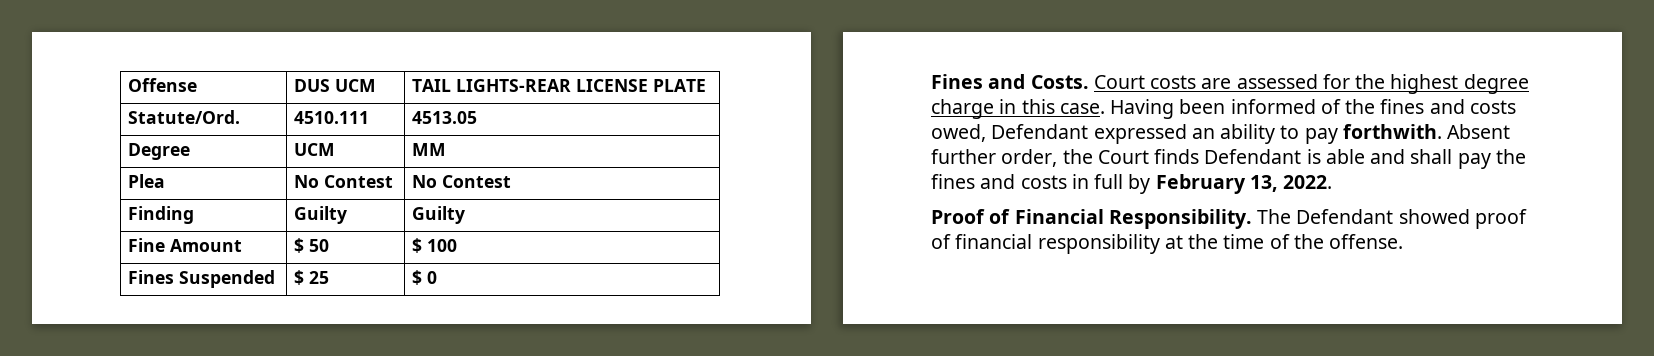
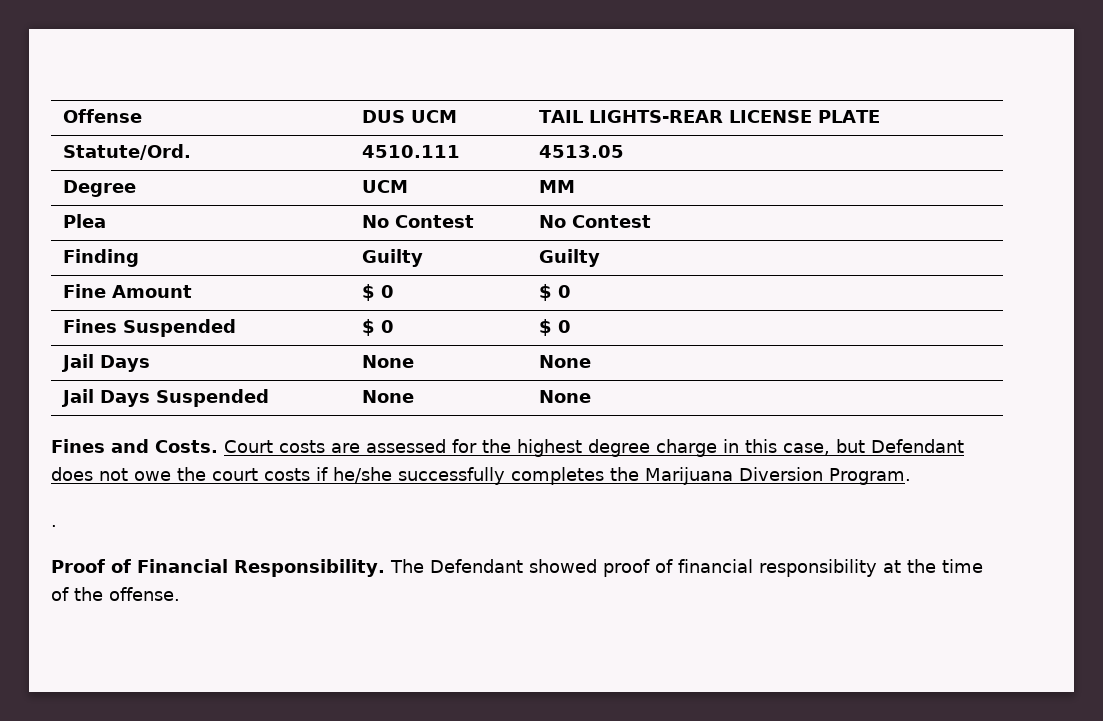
[309,239,330,252] [412,238,458,253] 50 | $ 100 -> [380,285,394,298] [538,284,571,301] 0 | $ 0
[309,271,330,284] [412,270,438,285] 25 | $ 0 -> [380,320,394,333] [538,319,571,336] [60,354,150,372] [361,355,414,368] [538,355,591,368] [60,389,269,407] [361,390,414,403] [538,390,591,403] 0 | $ 0 // Jail Days | None | None // Jail Days Suspended | None | None
[1059,99,1516,119] [931,124,1511,144] [931,149,1526,169] [931,174,1333,194] case. Having been informed of the fines and costs owed, Defendant expressed an ability to pay forthwith. Absent further order, the Court finds Defendant is able and shall pay the fines and costs in full by February 13, 2022. -> [783,439,964,455] [51,467,911,485] [51,525,57,527] case, but Defendant does not owe the court costs if he/she successfully completes the Marijuana Diversion Program. // .

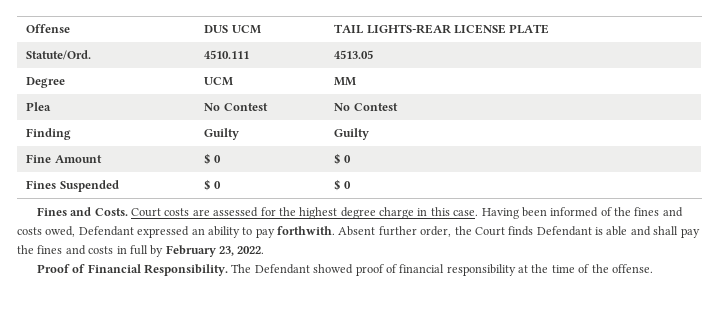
[60,354,150,372] [361,355,414,368] [538,355,591,368] [60,389,269,407] [361,390,414,403] [538,390,591,403] // Jail Days | None | None // Jail Days Suspended | None | None -> (351, 185) none
[783,439,964,455] [51,467,911,485] [51,525,57,527] case, but Defendant does not owe the court costs if he/she successfully completes the Marijuana Diversion Program. // . -> [453,207,683,219] [17,226,700,238] [17,245,265,257] case. Having been informed of the fines and costs owed, Defendant expressed an ability to pay forthwith. Absent further order, the Court finds Defendant is able and shall pay the fines and costs in full by February 23, 2022.

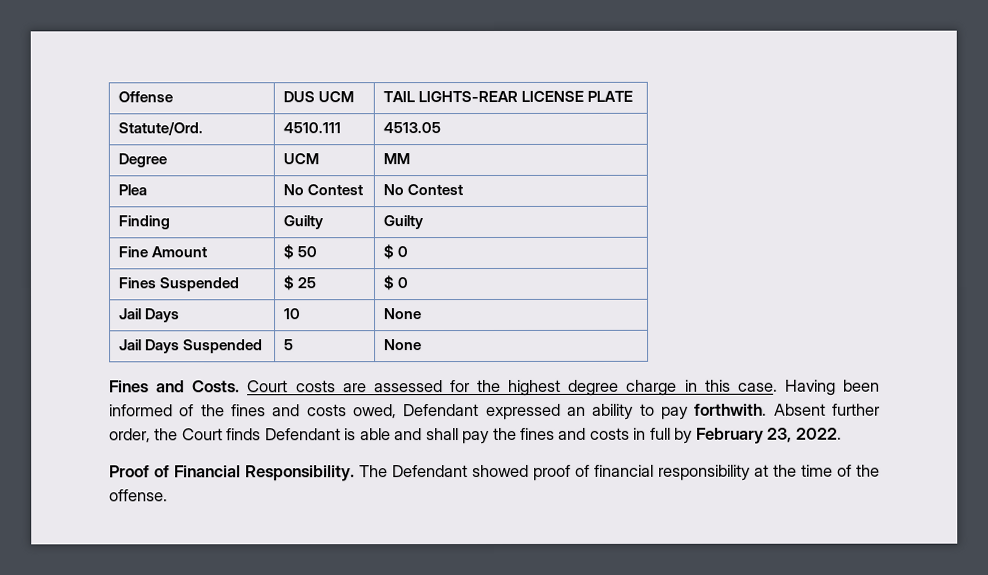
[213,155,221,163] 0 -> [296,246,317,258] 50
[213,181,221,189] [334,179,351,191] 0 | $ 0 -> [296,277,317,289] [382,275,409,291] [118,308,180,323] [283,308,301,320] [383,308,422,320] [118,339,263,354] [283,339,294,351] [383,339,422,351] 25 | $ 0 // Jail Days | 10 | None // Jail Days Suspended | 5 | None

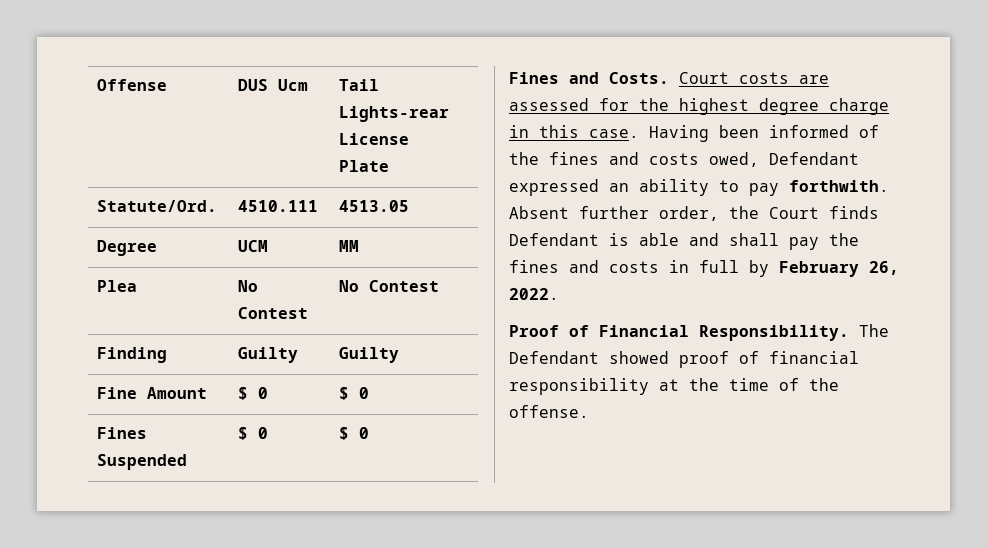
[317,91,354,103] [382,90,633,103] UCM | TAIL LIGHTS-REAR LICENSE PLATE -> [278,79,309,91] [339,79,380,91] [339,106,450,122] [339,133,410,145] [339,160,390,172] Ucm | Tail Lights-rear License Plate
[296,246,317,258] 50 -> [258,387,269,399] 0
[296,277,317,289] [382,275,409,291] [118,308,180,323] [283,308,301,320] [383,308,422,320] [118,339,263,354] [283,339,294,351] [383,339,422,351] 25 | $ 0 // Jail Days | 10 | None // Jail Days Suspended | 5 | None -> [258,427,269,439] [339,427,370,440] 0 | $ 0
[767,427,793,443] 23, -> [869,261,899,275] 26,

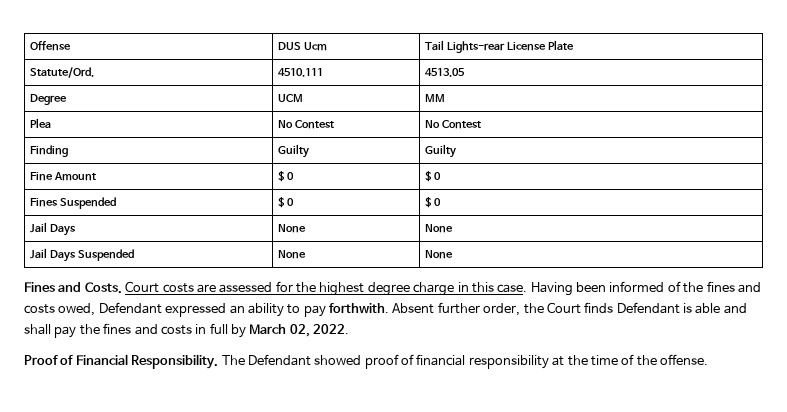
(370, 433) none -> [30,222,77,236] [278,224,307,233] [425,224,454,233] [30,248,135,262] [278,250,307,259] [425,250,454,259] // Jail Days | None | None // Jail Days Suspended | None | None
[779,261,899,277] February 26, -> [249,324,310,337] March 02,

